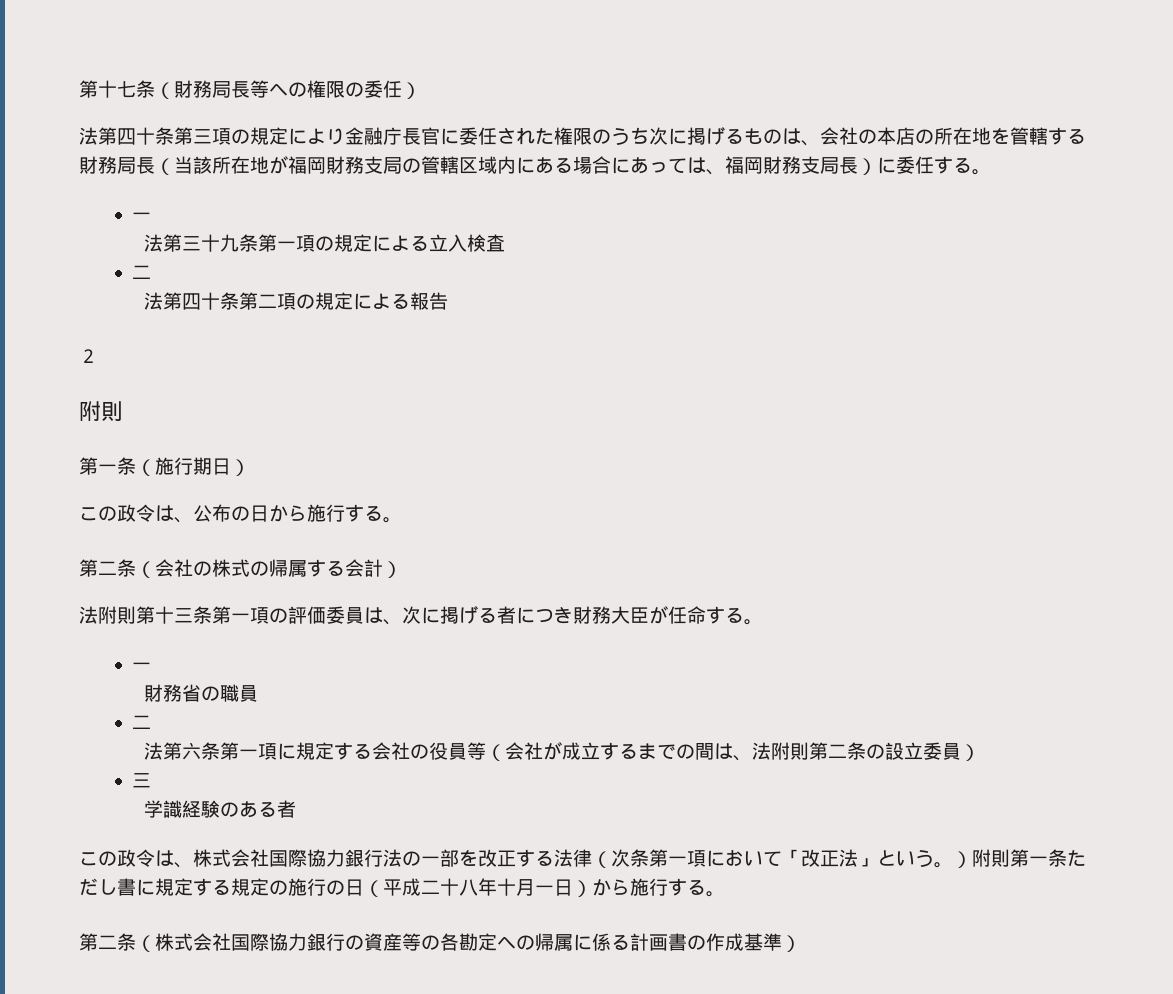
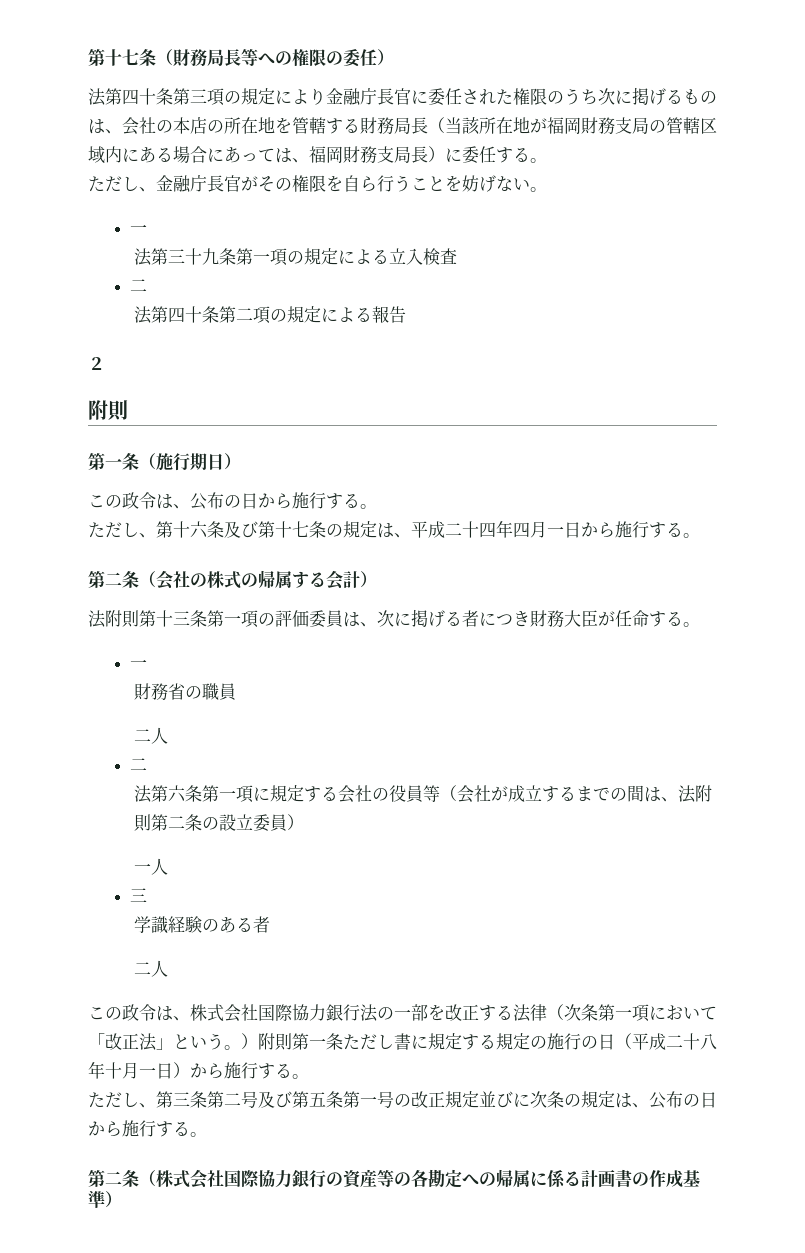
(991, 172) none -> [88,175,547,193] // ただし、金融庁長官がその権限を自ら行うことを妨げない。
(402, 520) none -> [88,520,700,538] // ただし、第十六条及び第十七条の規定は、平成二十四年四月一日から施行する。
(258, 693) none -> [134,727,169,744] // 二人
(980, 752) none -> [134,858,169,875] // 一人
(296, 809) none -> [134,960,169,977] // 二人
(725, 894) none -> [88,1091,717,1109] [88,1120,207,1137] // ただし、第三条第二号及び第五条第一号の改正規定並びに次条の規定は、公布の日から施行する。

